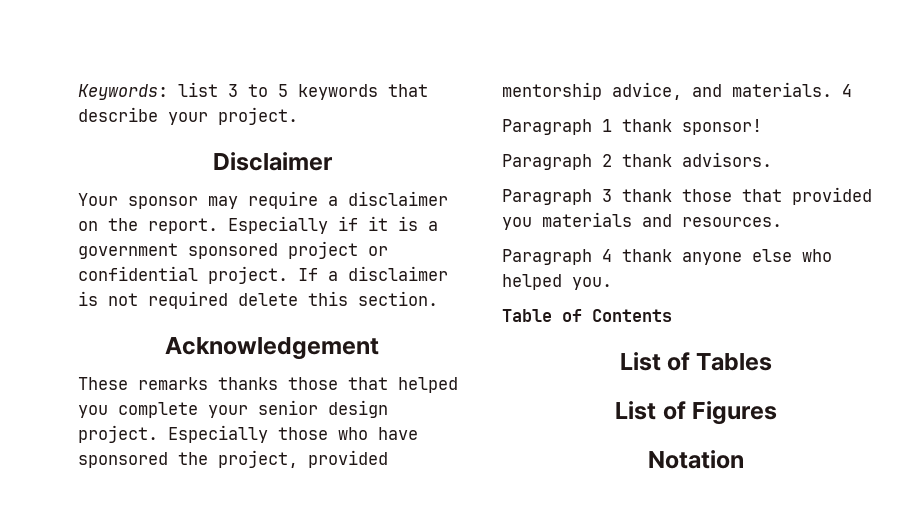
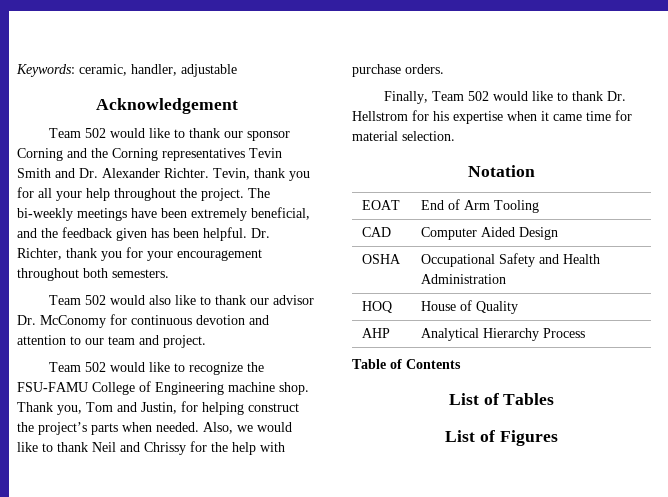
[178,82,428,100] [78,107,298,125] [212,152,333,171] [78,191,448,209] [78,216,438,234] [78,241,388,259] [78,266,448,284] [78,291,438,309] [165,337,379,360] [78,377,458,393] [78,400,388,418] [78,425,418,443] [78,450,388,468] [502,82,852,100] [502,119,762,135] [502,152,772,170] [502,187,872,205] [502,212,782,230] [502,249,832,265] [502,274,612,290] list 3 to 5 keywords that describe your project. // Disclaimer // Your sponsor may require a disclaimer on the report. Especially if it is a government sponsored project or confidential project. If a disclaimer is not required delete this section. // Acknowledgement // These remarks thanks those that helped you complete your senior design project. Especially those who have sponsored the project, provided mentorship advice, and materials. 4 // Paragraph 1 thank sponsor! // Paragraph 2 thank advisors. // Paragraph 3 thank those that provided you materials and resources. // Paragraph 4 thank anyone else who helped you. -> [79,64,237,77] [95,98,238,114] [48,128,290,141] [17,148,282,161] [17,168,310,181] [17,187,270,201] [17,207,310,221] [17,227,270,241] [17,247,262,261] [17,268,169,281] [48,295,314,305] [17,314,269,328] [17,335,206,348] [48,362,264,375] [17,381,309,395] [17,401,299,415] [17,422,292,435] [17,441,285,455] [352,64,444,77] [383,91,626,104] [352,110,632,124] [352,131,455,141] [468,165,535,177] [362,200,401,210] [421,199,540,213] [362,227,392,237] [421,227,559,240] [362,254,402,264] [421,253,601,267] [421,274,507,284] [362,301,393,313] [421,300,519,314] [362,328,391,338] [421,328,586,341] ceramic, handler, adjustable // Acknowledgement // Team 502 would like to thank our sponsor Corning and the Corning representatives Tevin Smith and Dr. Alexander Richter. Tevin, thank you for all your help throughout the project. The bi-weekly meetings have been extremely beneficial, and the feedback given has been helpful. Dr. Richter, thank you for your encouragement throughout both semesters. // Team 502 would also like to thank our advisor Dr. McConomy for continuous devotion and attention to our team and project. // Team 502 would like to recognize the FSU-FAMU College of Engineering machine shop. Thank you, Tom and Justin, for helping construct the project’s parts when needed. Also, we would like to thank Neil and Chrissy for the help with purchase orders. // Finally, Team 502 would like to thank Dr. Hellstrom for his expertise when it came time for material selection. // Notation // EOAT | End of Arm Tooling // CAD | Computer Aided Design // OSHA | Occupational Safety and Health Administration // HOQ | House of Quality // AHP | Analytical Hierarchy Process
[648,450,744,469] // Notation -> (558, 438) none

